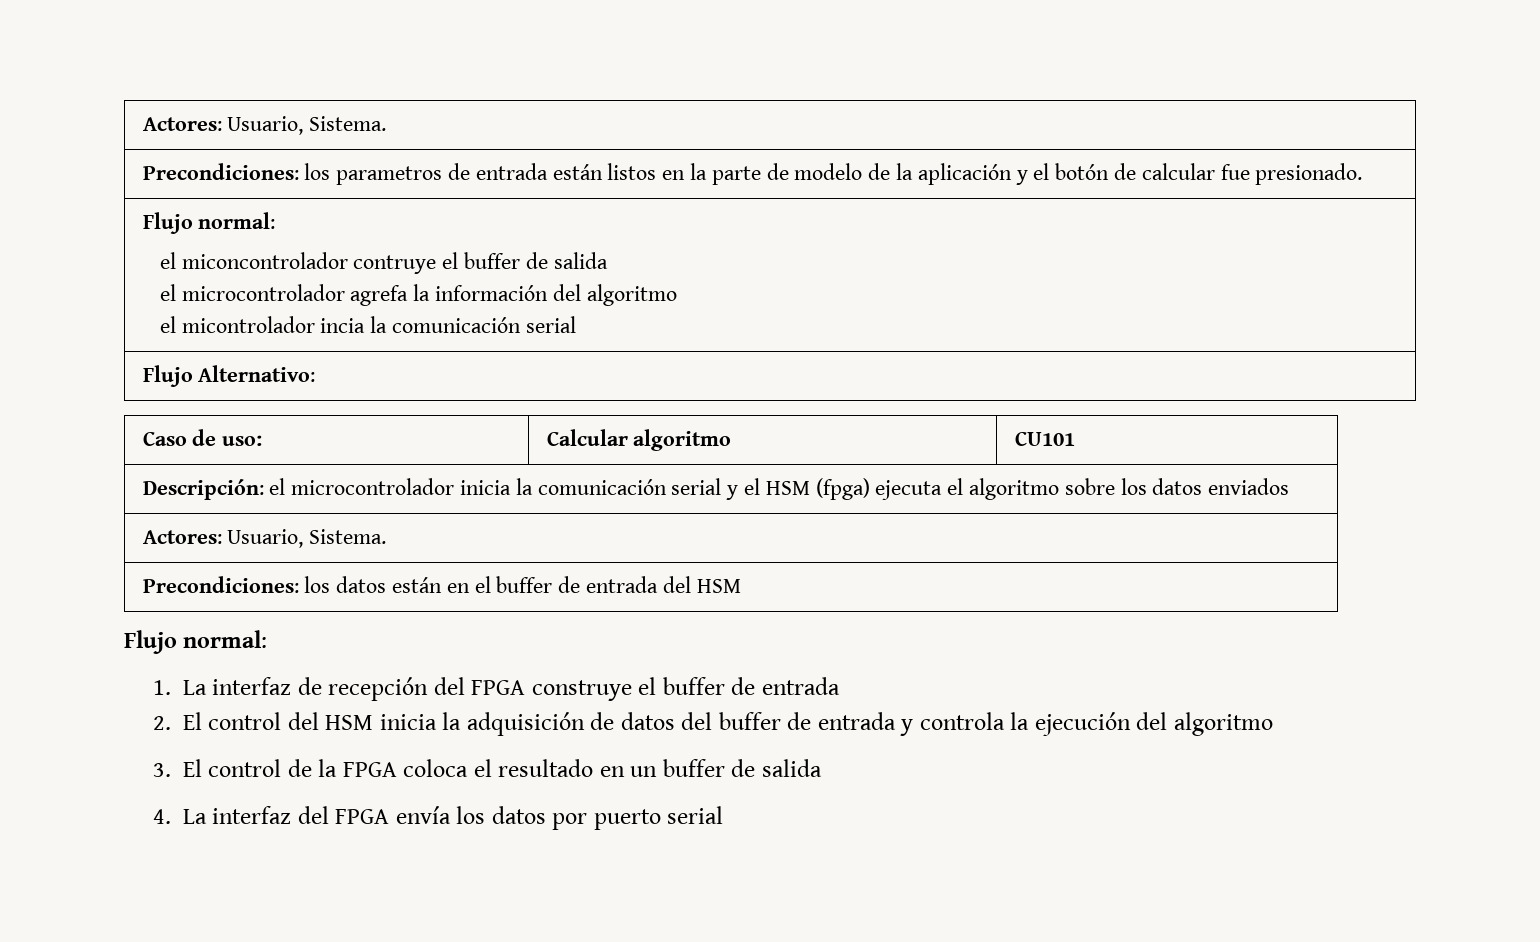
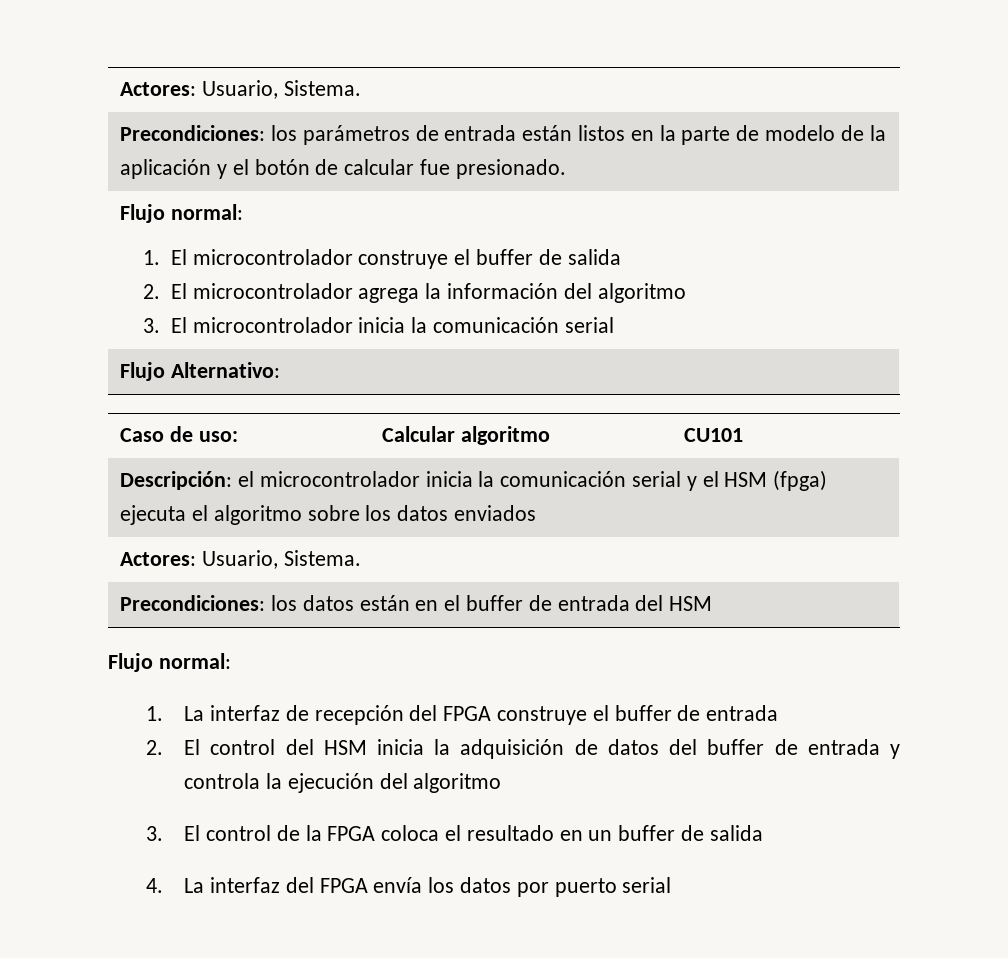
[142,116,387,135] [142,163,443,185] Actores: Usuario, Sistema. // Precondiciones: los parametros -> [120,80,361,99] [120,125,410,145] Actores: Usuario, Sistema. // Precondiciones: los parámetros
[159,252,437,274] el miconcontrolador contruye -> [143,249,449,269] 1. El microcontrolador construye
[159,284,409,306] el microcontrolador agrefa -> [143,283,420,303] 2. El microcontrolador agrega
[159,316,366,333] el micontrolador incia -> [143,317,406,333] 3. El microcontrolador inicia

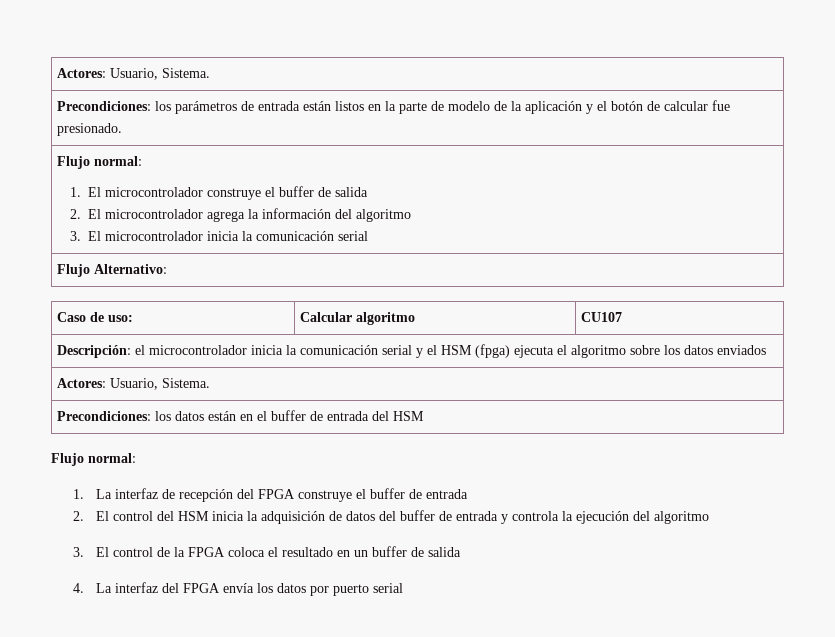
[684,428,744,442] CU101 -> [580,312,622,322] CU107

